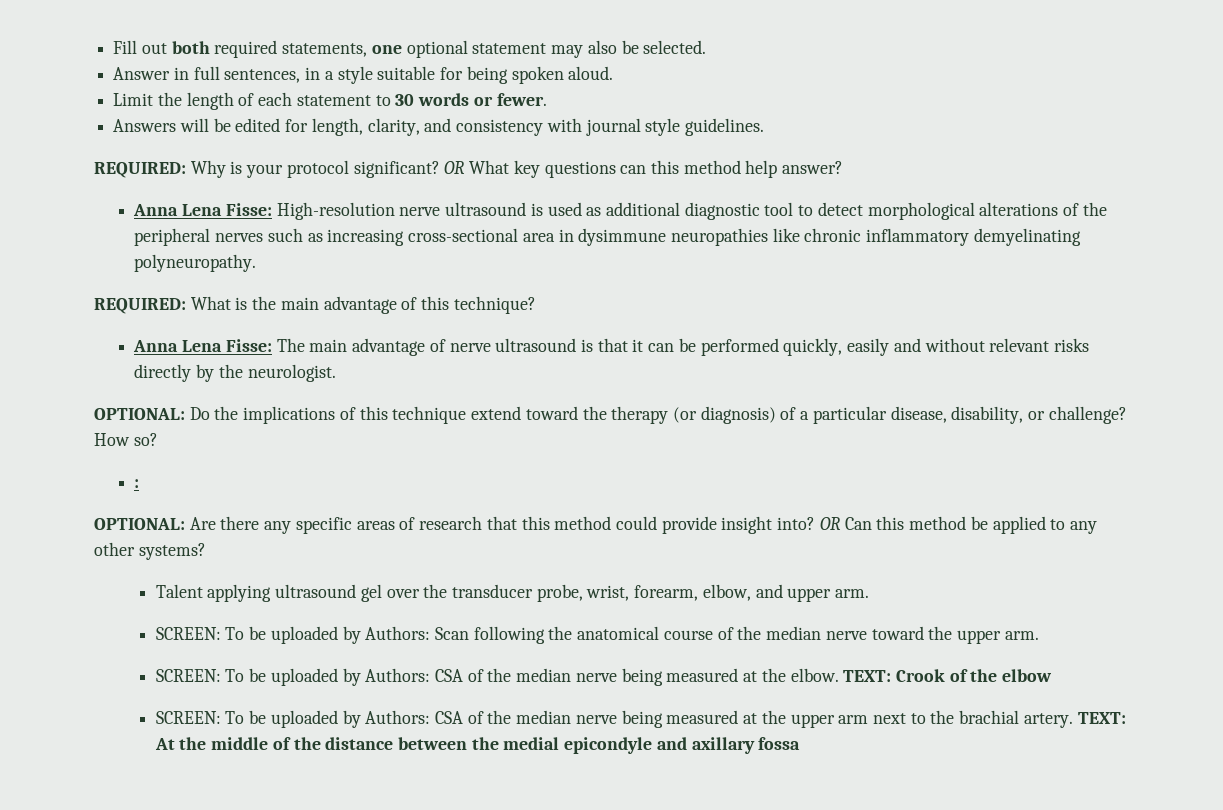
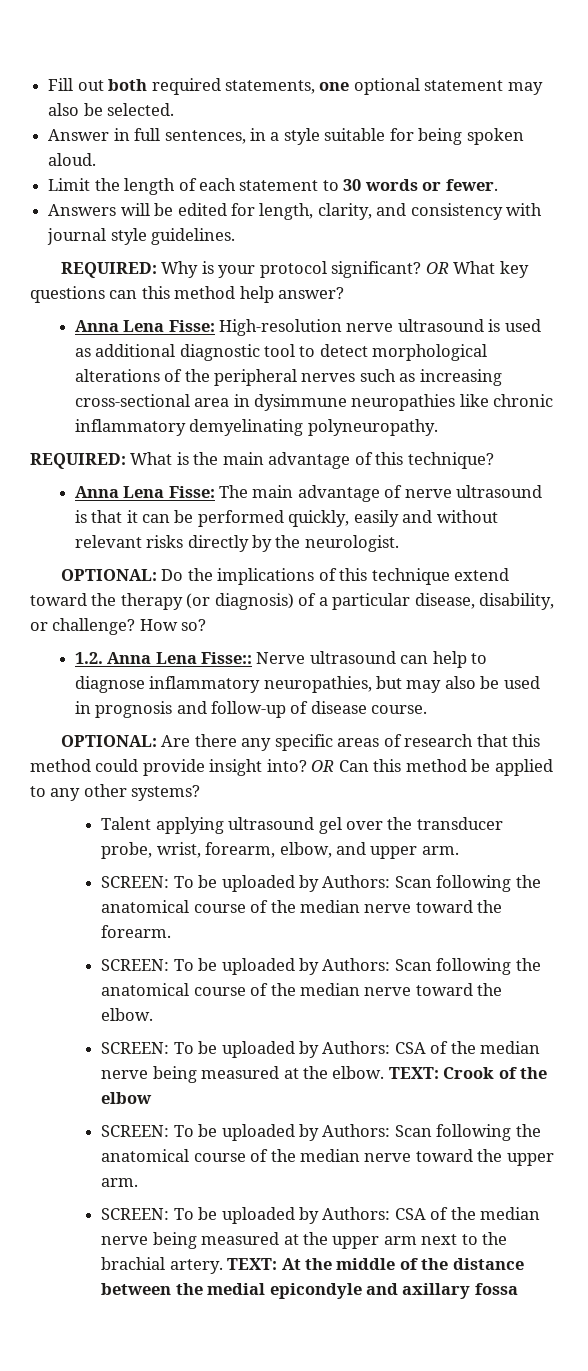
[134,479,140,488] : -> [74,651,488,668] [74,676,540,693] [74,701,428,718] 1.2. Anna Lena Fisse:: Nerve ultrasound can help to diagnose inflammatory neuropathies, but may also be used in prognosis and follow-up of disease course.
[956,630,1039,644] upper arm. -> [101,925,172,938] [101,958,541,975] [101,983,503,996] [101,1008,154,1021] forearm. // SCREEN: To be uploaded by Authors: Scan following the anatomical course of the median nerve toward the elbow.
(1053, 675) none -> [101,1124,541,1141] [101,1149,554,1166] [101,1178,139,1187] // SCREEN: To be uploaded by Authors: Scan following the anatomical course of the median nerve toward the upper arm.

